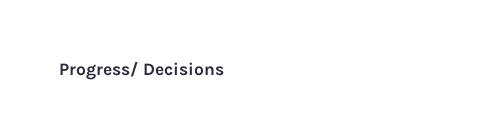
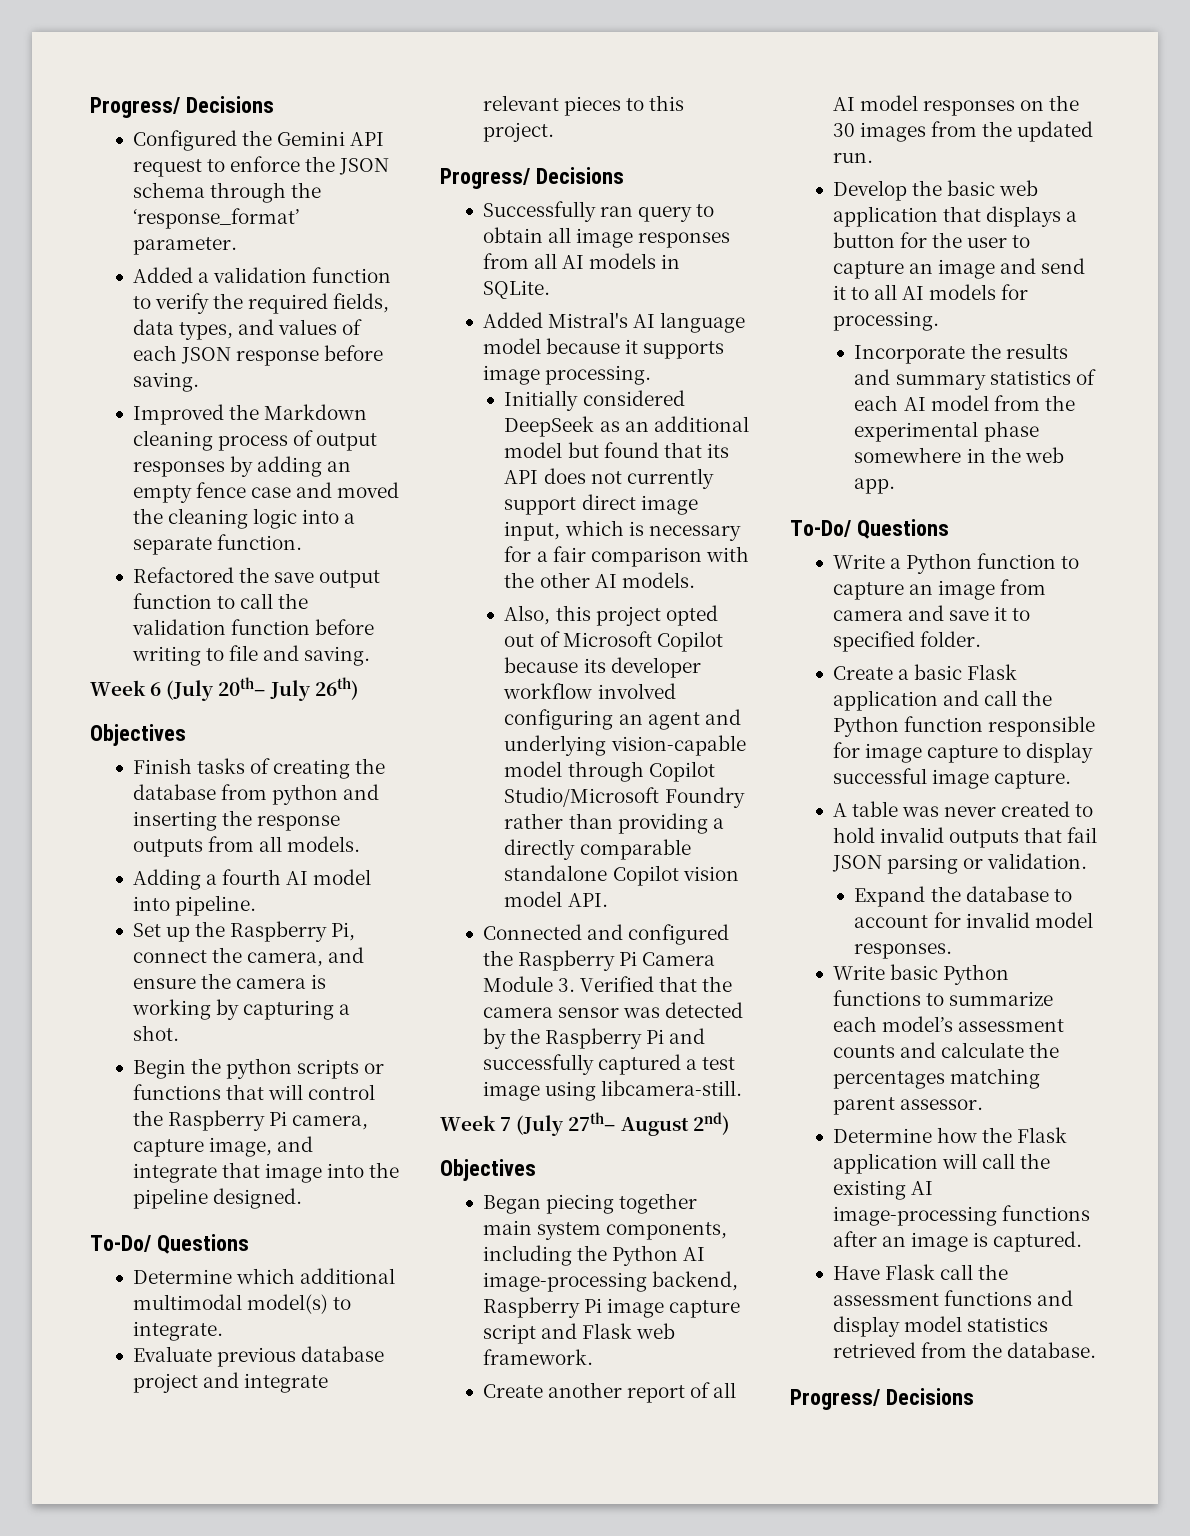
[59,61,224,80] Progress/ Decisions -> [90,96,274,118] [132,130,385,151] [132,156,390,177] [132,182,321,203] [132,208,299,229] [132,237,237,255] [132,267,392,283] [132,293,390,314] [132,319,363,340] [132,345,384,366] [132,372,199,392] [132,404,367,425] [132,430,378,451] [132,456,352,477] [132,482,400,503] [132,508,356,529] [132,534,302,555] [132,567,381,588] [132,593,309,609] [131,619,374,635] [131,645,371,666] [90,677,359,701] [90,724,186,746] [132,758,386,779] [132,784,380,805] [132,810,340,831] [132,836,361,857] [132,869,372,890] [132,895,256,916] [132,921,356,942] [132,947,365,967] [132,973,327,989] [131,999,351,1020] [132,1025,179,1041] [132,1058,385,1079] [132,1084,376,1100] [132,1110,369,1131] [132,1136,313,1157] [132,1162,400,1183] [132,1188,302,1209] [90,1234,249,1254] [132,1268,395,1284] [132,1294,351,1314] [132,1321,223,1341] [132,1346,384,1367] [132,1372,328,1393] [482,95,685,116] [482,122,554,142] [440,167,624,189] [482,201,715,222] [482,227,731,248] [482,253,681,269] [482,280,550,299] [482,312,746,333] [482,338,725,359] [482,365,651,385] [504,390,685,411] [504,416,749,437] [504,442,729,458] [504,468,714,489] [504,494,698,515] [504,520,741,541] [504,546,749,567] [504,572,695,588] [504,605,718,626] [504,631,723,652] [504,657,701,678] [503,683,676,699] [504,709,741,730] [504,735,746,756] [504,761,715,782] [504,787,745,808] [504,813,724,834] [504,839,691,860] [504,865,739,886] [504,891,608,907] [482,924,729,945] [482,950,716,971] [482,976,733,992] [482,1002,744,1018] [482,1028,706,1049] [482,1054,736,1075] [482,1080,742,1101] [440,1112,730,1136] [440,1159,536,1181] [482,1193,697,1214] [482,1220,727,1240] [482,1245,706,1266] [482,1271,738,1292] [482,1297,741,1318] [482,1323,676,1344] [482,1349,593,1365] [482,1382,737,1403] [832,95,1080,116] [832,121,1094,142] [832,152,873,163] [832,180,1039,201] [832,206,1078,227] [832,232,1031,248] [832,258,1086,279] [832,284,1029,300] [832,311,939,331] [854,343,1068,364] [854,369,1096,390] [854,395,1075,411] [854,421,1039,442] [854,447,1064,463] [854,478,896,494] [790,519,949,539] [832,553,1080,574] [832,579,1047,600] [832,605,1031,621] [832,631,981,652] [832,664,1018,680] [832,690,1053,711] [832,716,1095,737] [832,742,1094,763] [832,768,1071,789] [832,801,1094,817] [832,827,1098,848] [831,853,1088,874] [854,886,1072,907] [854,912,1093,928] [854,943,953,959] [832,964,1009,985] [832,990,1053,1006] [832,1016,1064,1032] [832,1042,1060,1058] [832,1068,1040,1089] [832,1097,983,1115] [832,1127,1068,1143] [832,1153,1051,1174] [832,1180,933,1200] [832,1205,1090,1226] [832,1231,1083,1252] [832,1264,1009,1280] [832,1290,1073,1306] [832,1316,1048,1337] [832,1342,1097,1358] [790,1388,974,1410] Progress/ Decisions // Configured the Gemini API request to enforce the JSON schema through the ‘response_format’ parameter. // Added a validation function to verify the required fields, data types, and values of each JSON response before saving. // Improved the Markdown cleaning process of output responses by adding an empty fence case and moved the cleaning logic into a separate function. // Refactored the save output function to call the validation function before writing to file and saving. // Week 6 (July 20th– July 26th) // Objectives // Finish tasks of creating the database from python and inserting the response outputs from all models. // Adding a fourth AI model into pipeline. // Set up the Raspberry Pi, connect the camera, and ensure the camera is working by capturing a shot. // Begin the python scripts or functions that will control the Raspberry Pi camera, capture image, and integrate that image into the pipeline designed. // To-Do/ Questions // Determine which additional multimodal model(s) to integrate. // Evaluate previous database project and integrate relevant pieces to this project. // Progress/ Decisions // Successfully ran query to obtain all image responses from all AI models in SQLite. // Added Mistral's AI language model because it supports image processing. // Initially considered DeepSeek as an additional model but found that its API does not currently support direct image input, which is necessary for a fair comparison with the other AI models. // Also, this project opted out of Microsoft Copilot because its developer workflow involved configuring an agent and underlying vision-capable model through Copilot Studio/Microsoft Foundry rather than providing a directly comparable standalone Copilot vision model API. // Connected and configured the Raspberry Pi Camera Module 3. Verified that the camera sensor was detected by the Raspberry Pi and successfully captured a test image using libcamera-still. // Week 7 (July 27th– August 2nd) // Objectives // Began piecing together main system components, including the Python AI image-processing backend, Raspberry Pi image capture script and Flask web framework. // Create another report of all AI model responses on the 30 images from the updated run. // Develop the basic web application that displays a button for the user to capture an image and send it to all AI models for processing. // Incorporate the results and summary statistics of each AI model from the experimental phase somewhere in the web app. // To-Do/ Questions // Write a Python function to capture an image from camera and save it to specified folder. // Create a basic Flask application and call the Python function responsible for image capture to display successful image capture. // A table was never created to hold invalid outputs that fail JSON parsing or validation. // Expand the database to account for invalid model responses. // Write basic Python functions to summarize each model’s assessment counts and calculate the percentages matching parent assessor. // Determine how the Flask application will call the existing AI image-processing functions after an image is captured. // Have Flask call the assessment functions and display model statistics retrieved from the database. // Progress/ Decisions

